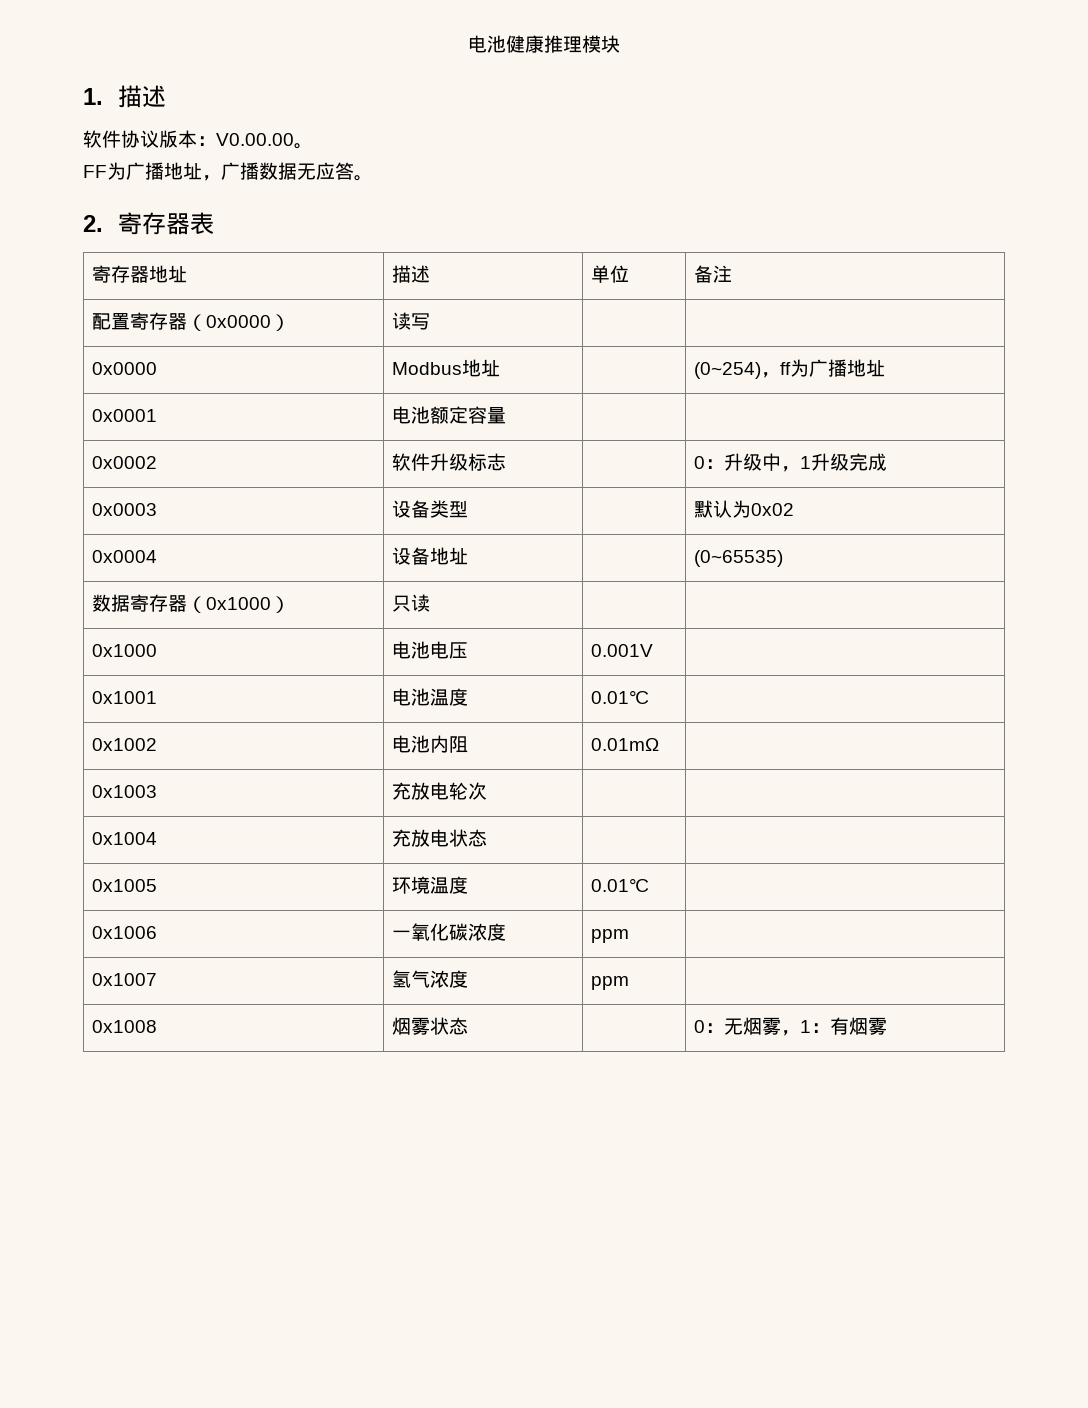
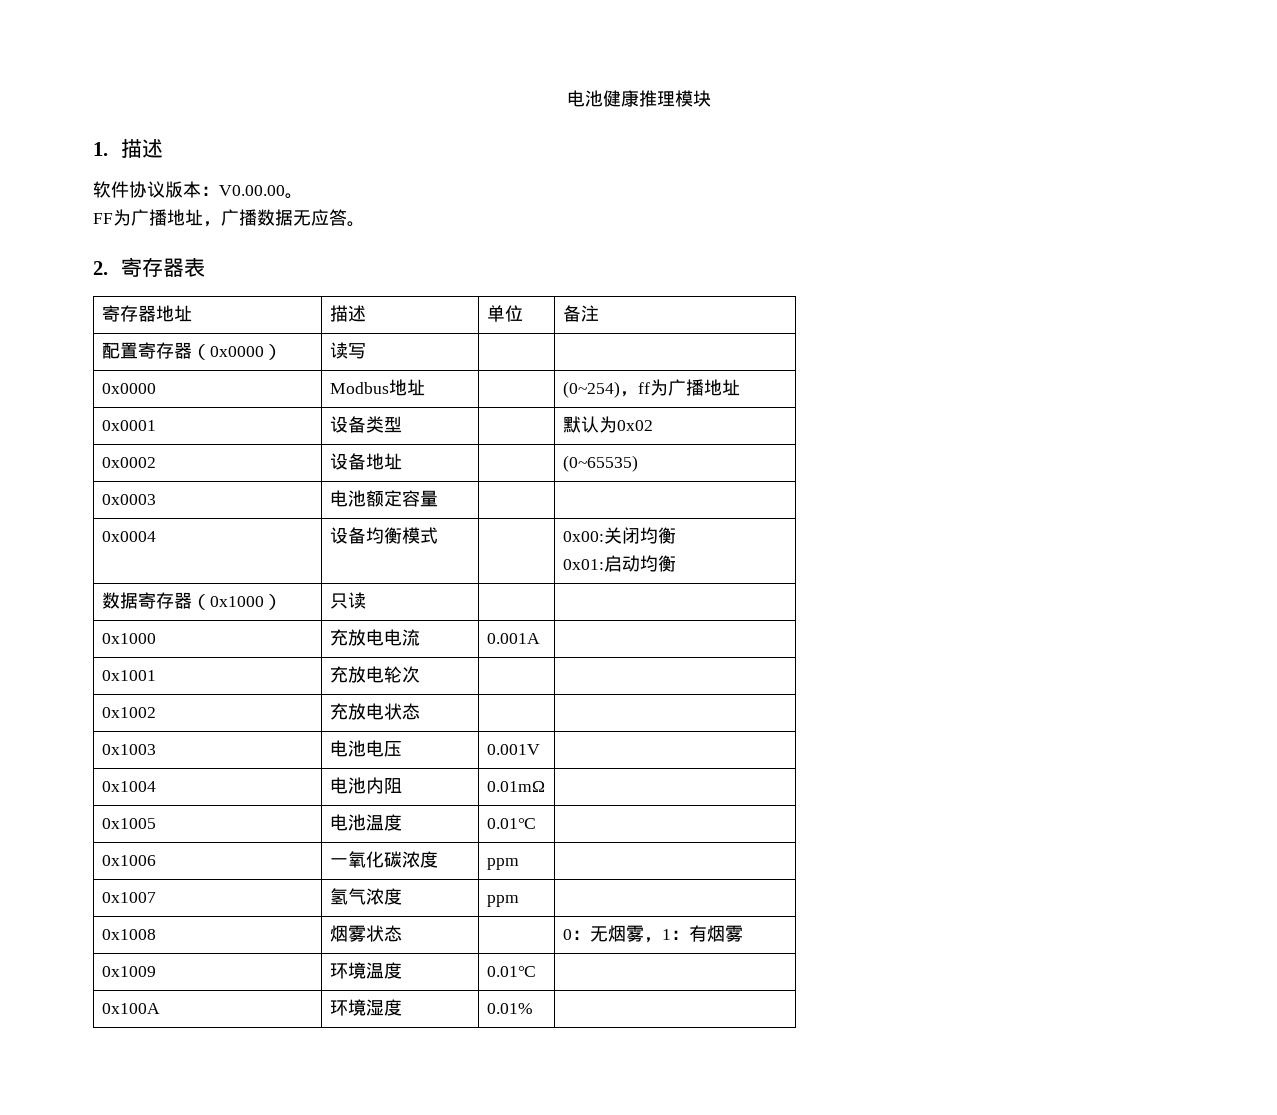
[391,406,506,424] [91,456,157,469] [391,453,506,471] [693,453,887,472] [91,503,157,516] | 电池额定容量 | | // 0x0002 | 软件升级标志 | | 0：升级中，1升级完成 // 0x0003 -> (156, 425) none
[91,550,157,563] 0x0004 -> [101,457,156,468] 0x0002
(783, 558) none -> [101,494,156,505] [329,490,438,507] [101,531,156,542] [329,527,438,544] [562,527,676,544] [562,555,676,572] // 0x0003 | 电池额定容量 | | // 0x0004 | 设备均衡模式 | | 0x00:关闭均衡 // 0x01:启动均衡
[391,641,468,659] [590,644,653,657] [91,691,157,704] [391,688,468,706] [590,690,649,704] [91,738,157,751] [391,735,468,753] [590,738,659,751] [91,785,157,798] [391,782,487,800] [91,832,157,845] [391,829,487,847] 电池电压 | 0.001V | // 0x1001 | 电池温度 | 0.01℃ | // 0x1002 | 电池内阻 | 0.01mΩ | // 0x1003 | 充放电轮次 | | // 0x1004 | 充放电状态 | -> [329,629,420,646] [486,633,540,644] [101,670,156,681] [329,666,420,683] [101,707,156,718] [329,703,420,720] [101,744,156,755] [329,740,402,757] [486,744,540,755] [101,781,156,792] [329,777,402,794] [486,781,545,792] 充放电电流 | 0.001A | // 0x1001 | 充放电轮次 | | // 0x1002 | 充放电状态 | | // 0x1003 | 电池电压 | 0.001V | // 0x1004 | 电池内阻 | 0.01mΩ
[391,876,430,894] 环境 -> [329,814,366,831] 电池
(887, 1026) none -> [101,966,156,977] [329,962,402,979] [486,966,536,977] [101,1003,160,1014] [329,999,402,1016] [486,1003,533,1014] // 0x1009 | 环境温度 | 0.01℃ | // 0x100A | 环境湿度 | 0.01% |

